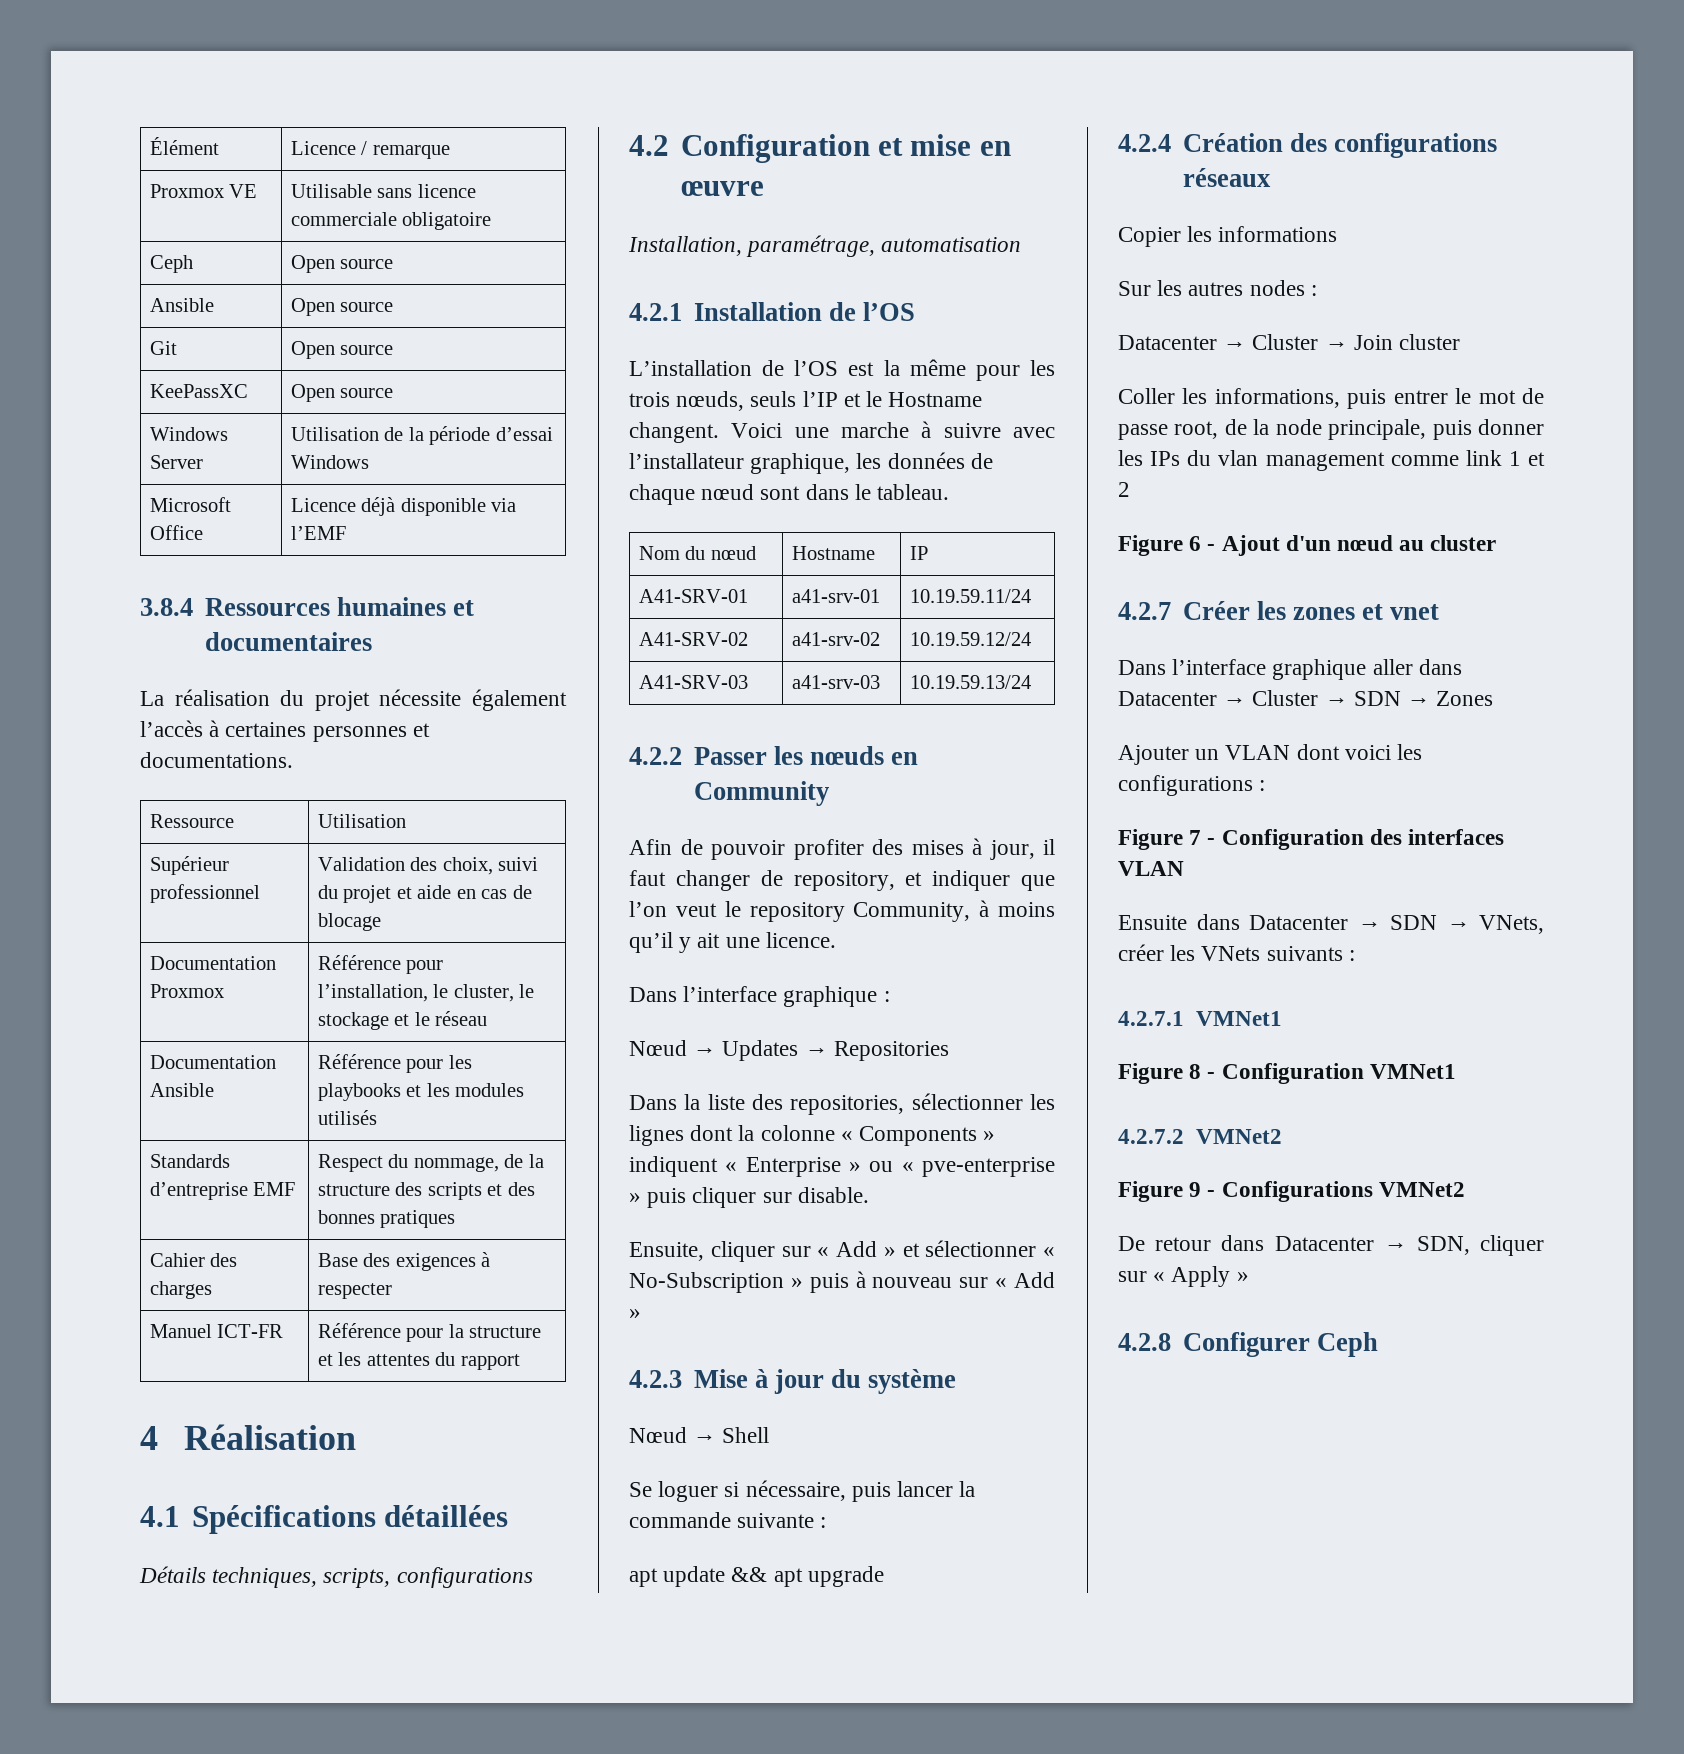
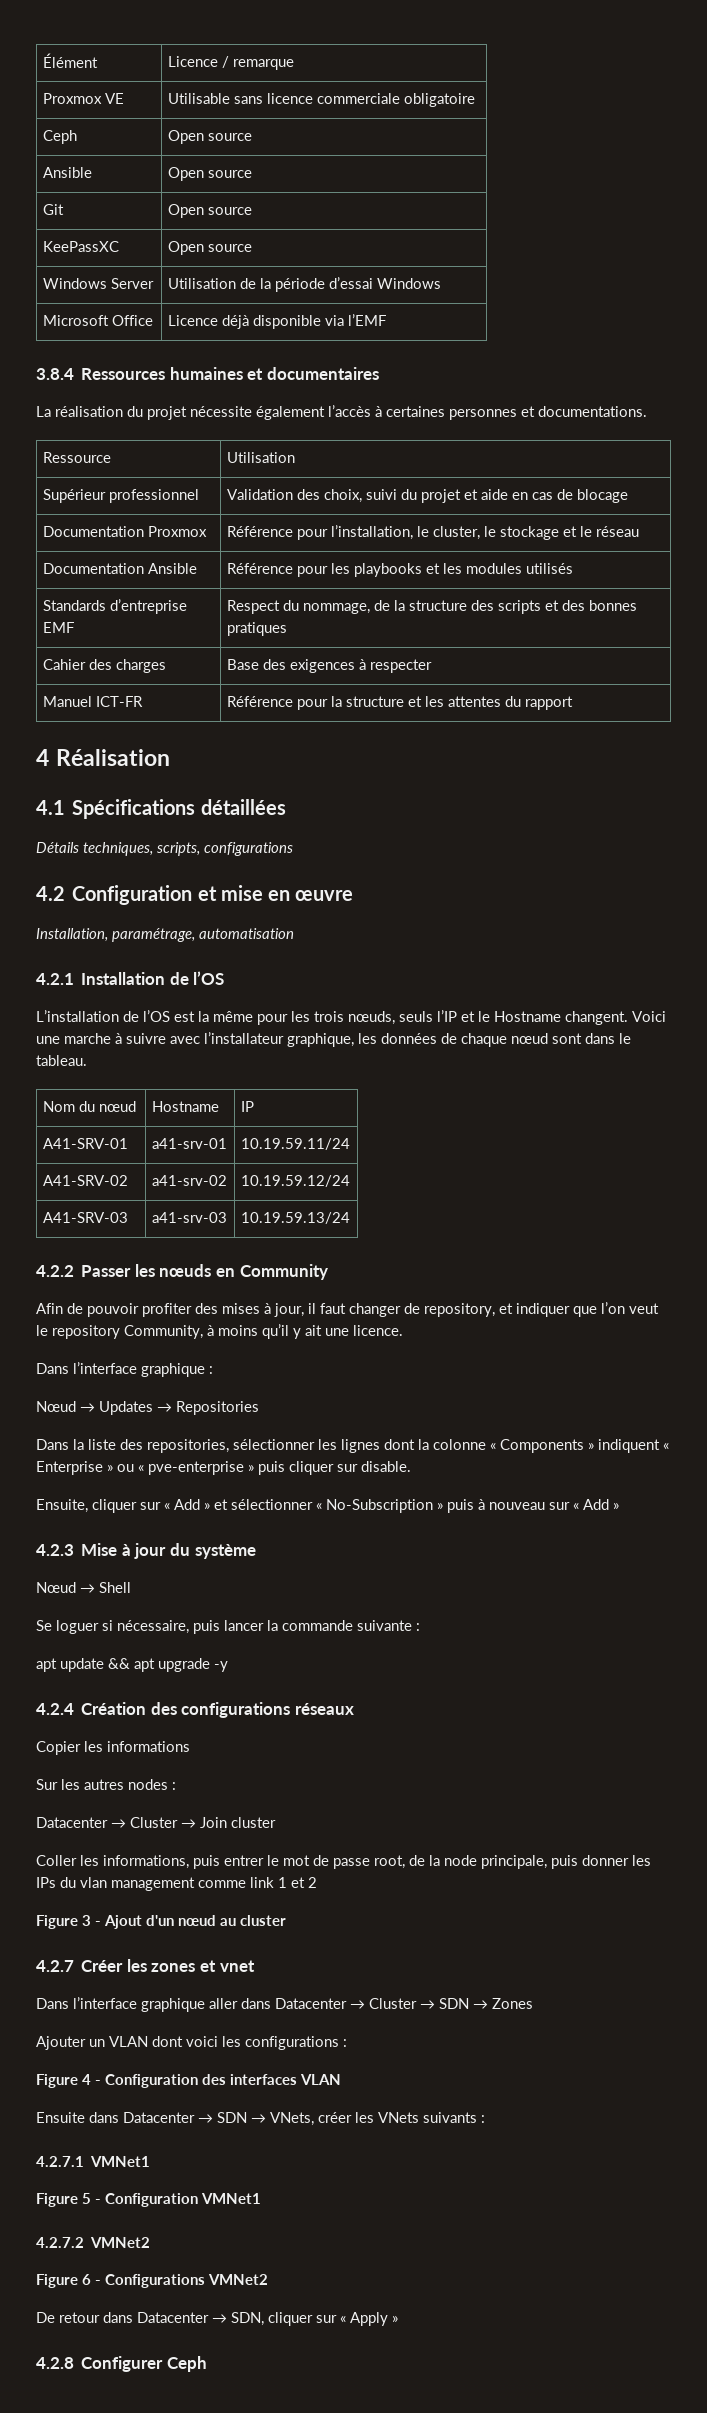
(884, 1576) none -> [214,1661,228,1672] -y
[1189,536,1202,551] 6 -> [82,1915,91,1926] 3
[1189,830,1202,845] 7 -> [82,2074,91,2085] 4
[1189,1064,1202,1079] 8 -> [82,2193,91,2204] 5
[1189,1182,1202,1197] 9 -> [82,2274,91,2285] 6

